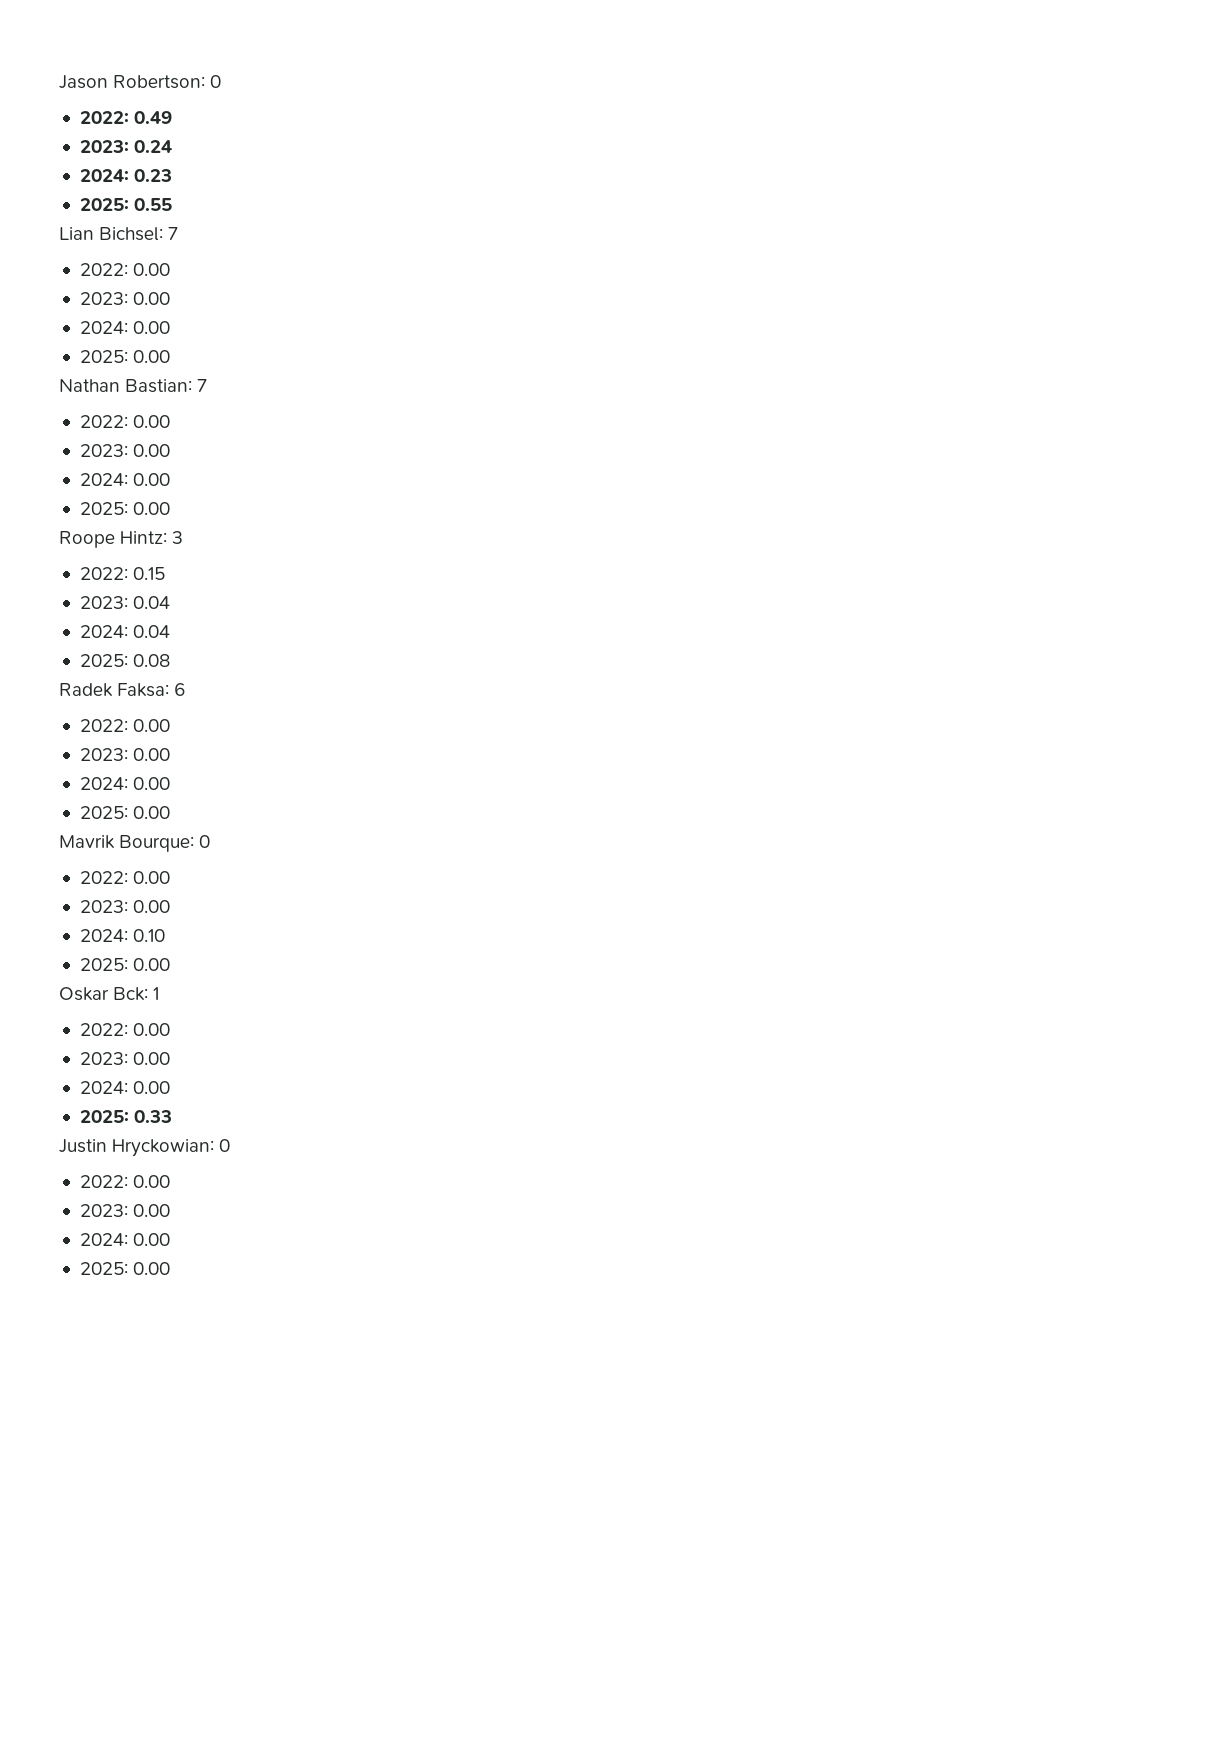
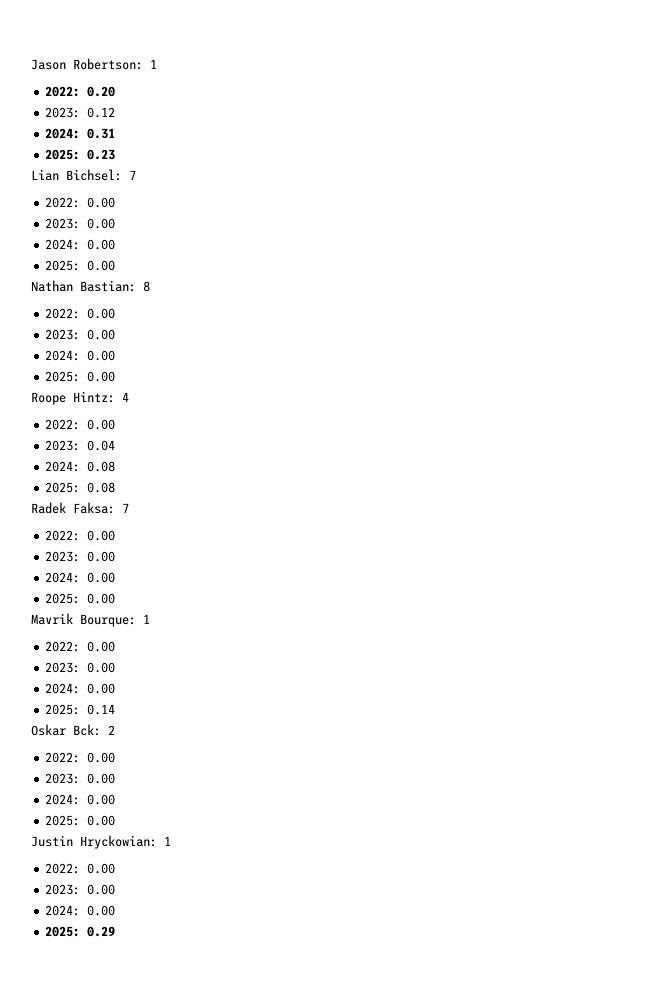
[210,75,222,88] [79,111,173,124] [79,140,173,153] [79,169,173,182] [79,198,173,211] 0 // 2022: 0.49 // 2023: 0.24 // 2024: 0.23 // 2025: 0.55 -> [150,59,157,69] [45,86,116,97] [45,107,116,118] [45,128,116,139] [45,149,116,160] 1 // 2022: 0.20 // 2023: 0.12 // 2024: 0.31 // 2025: 0.23
[197,379,208,392] 7 -> [143,281,150,292] 8
[172,531,184,544] [79,567,166,580] 3 // 2022: 0.15 -> [122,392,129,402] [45,419,116,430] 4 // 2022: 0.00
[133,625,171,638] 0.04 -> [87,461,116,472] 0.08
[174,683,186,696] 6 -> [122,503,129,513] 7
[199,835,211,848] [79,871,171,884] [79,900,171,913] [79,929,166,942] [79,958,171,971] [59,987,160,1001] [79,1023,171,1036] [79,1052,171,1065] [79,1081,171,1094] [79,1110,173,1123] [59,1139,231,1157] [79,1175,171,1188] [79,1204,171,1217] [79,1233,171,1246] [79,1262,171,1275] 0 // 2022: 0.00 // 2023: 0.00 // 2024: 0.10 // 2025: 0.00 // Oskar Bck: 1 // 2022: 0.00 // 2023: 0.00 // 2024: 0.00 // 2025: 0.33 // Justin Hryckowian: 0 // 2022: 0.00 // 2023: 0.00 // 2024: 0.00 // 2025: 0.00 -> [143,614,150,624] [45,641,116,652] [45,662,116,673] [45,683,116,694] [45,704,116,715] [31,724,115,736] [45,752,116,763] [45,773,116,784] [45,794,116,805] [45,815,116,826] [31,835,171,849] [45,863,116,874] [45,884,116,895] [45,905,116,916] [45,926,116,937] 1 // 2022: 0.00 // 2023: 0.00 // 2024: 0.00 // 2025: 0.14 // Oskar Bck: 2 // 2022: 0.00 // 2023: 0.00 // 2024: 0.00 // 2025: 0.00 // Justin Hryckowian: 1 // 2022: 0.00 // 2023: 0.00 // 2024: 0.00 // 2025: 0.29

